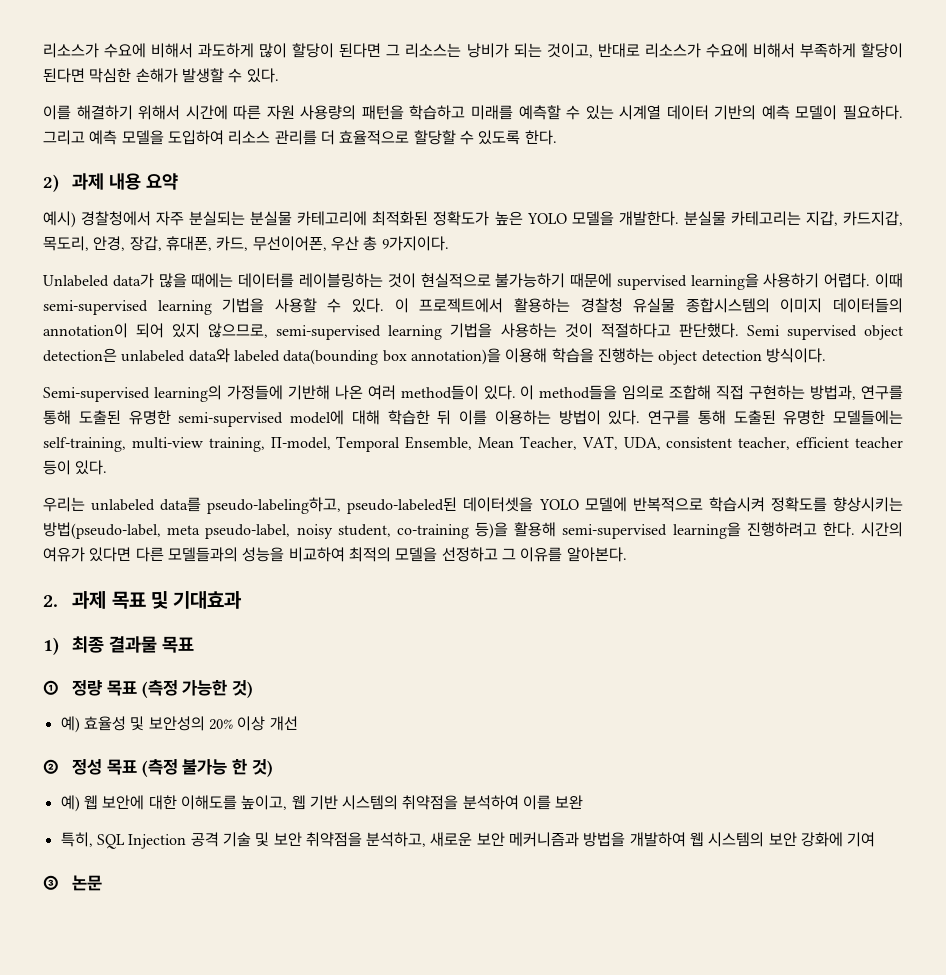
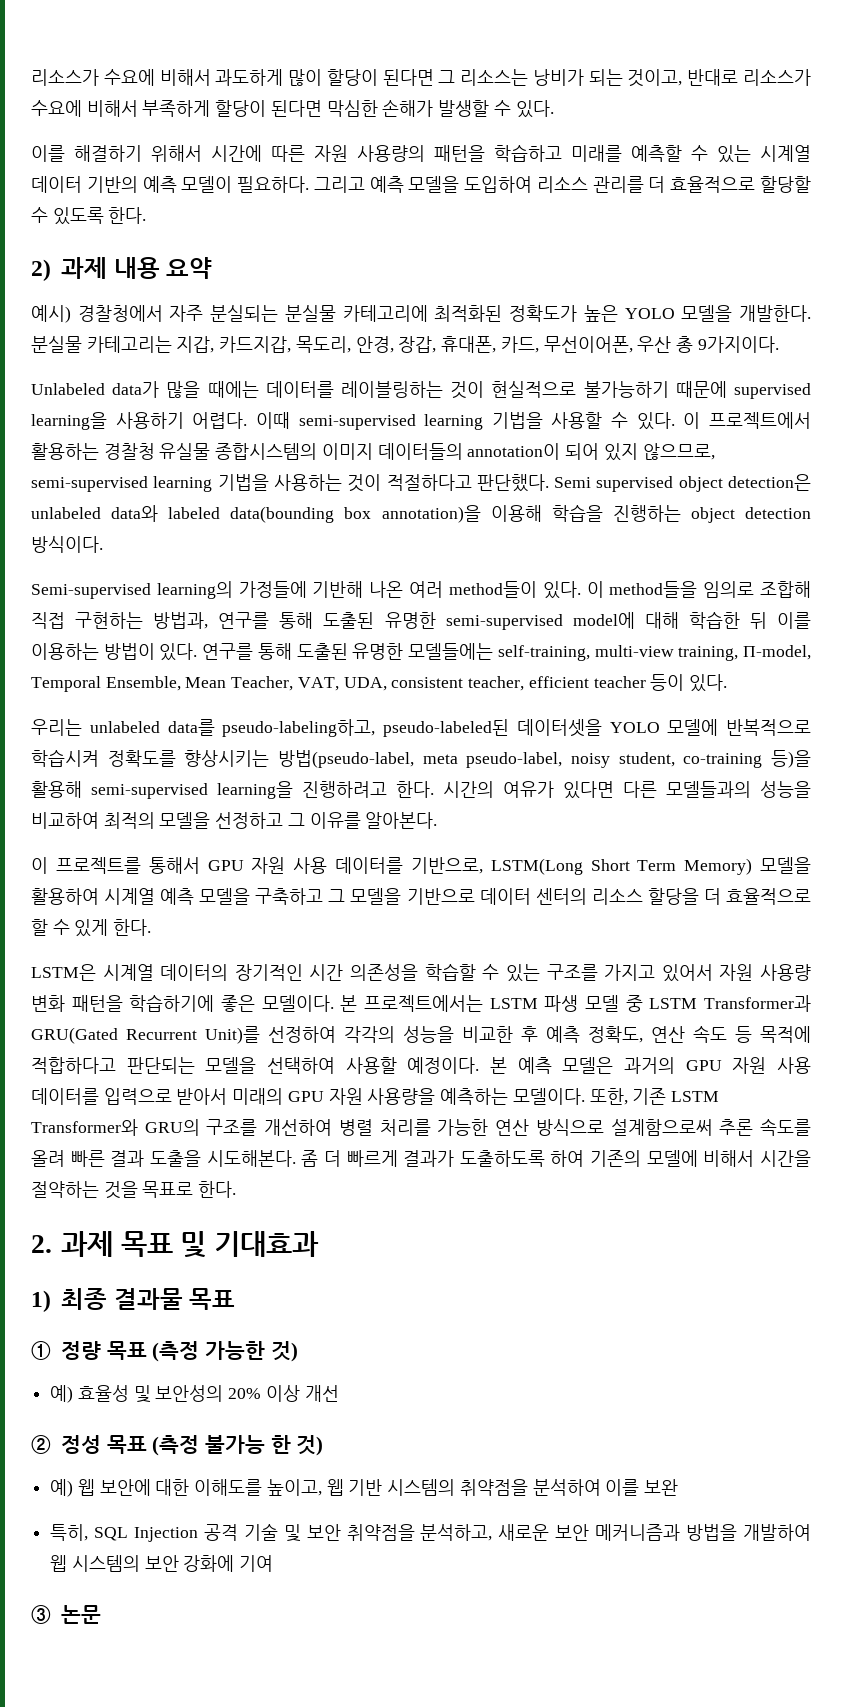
(627, 554) none -> [31,857,812,875] [31,888,812,905] [31,919,152,937] [31,963,812,982] [31,994,811,1012] [31,1025,811,1044] [31,1057,811,1074] [31,1088,719,1105] [31,1118,812,1136] [31,1150,811,1167] [31,1181,237,1199] // 이 프로젝트를 통해서 GPU 자원 사용 데이터를 기반으로, LSTM(Long Short Term Memory) 모델을 활용하여 시계열 예측 모델을 구축하고 그 모델을 기반으로 데이터 센터의 리소스 할당을 더 효율적으로 할 수 있게 한다. // LSTM은 시계열 데이터의 장기적인 시간 의존성을 학습할 수 있는 구조를 가지고 있어서 자원 사용량 변화 패턴을 학습하기에 좋은 모델이다. 본 프로젝트에서는 LSTM 파생 모델 중 LSTM Transformer과 GRU(Gated Recurrent Unit)를 선정하여 각각의 성능을 비교한 후 예측 정확도, 연산 속도 등 목적에 적합하다고 판단되는 모델을 선택하여 사용할 예정이다. 본 예측 모델은 과거의 GPU 자원 사용 데이터를 입력으로 받아서 미래의 GPU 자원 사용량을 예측하는 모델이다. 또한, 기존 LSTM Transformer와 GRU의 구조를 개선하여 병렬 처리를 가능한 연산 방식으로 설계함으로써 추론 속도를 올려 빠른 결과 도출을 시도해본다. 좀 더 빠르게 결과가 도출하도록 하여 기존의 모델에 비해서 시간을 절약하는 것을 목표로 한다.

